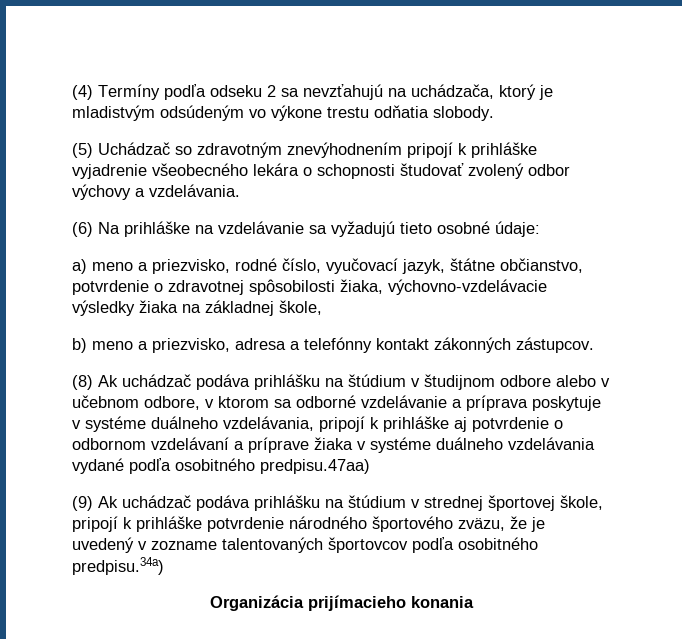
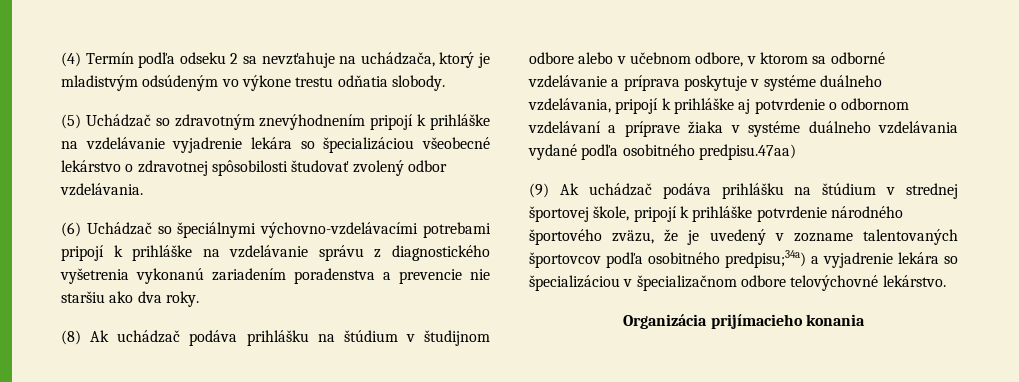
[98,84,160,100] Termíny -> [85,52,134,64] Termín
[303,84,383,100] nevzťahujú -> [261,52,335,68] nevzťahuje
[72,163,395,179] vyjadrenie všeobecného lekára o schopnosti -> [61,137,491,153] [61,160,288,176] na vzdelávanie vyjadrenie lekára so špecializáciou všeobecné lekárstvo o zdravotnej spôsobilosti
[72,184,145,200] výchovy a -> (447, 166) none
[98,221,540,237] [72,258,583,274] [72,279,547,295] [72,300,322,316] [72,337,594,353] Na prihláške na vzdelávanie sa vyžadujú tieto osobné údaje: // a) meno a priezvisko, rodné číslo, vyučovací jazyk, štátne občianstvo, potvrdenie o zdravotnej spôsobilosti žiaka, výchovno-vzdelávacie výsledky žiaka na základnej škole, // b) meno a priezvisko, adresa a telefónny kontakt zákonných zástupcov. -> [86,222,492,238] [61,245,490,261] [60,268,490,284] [61,291,199,307] Uchádzač so špeciálnymi výchovno-vzdelávacími potrebami pripojí k prihláške na vzdelávanie správu z diagnostického vyšetrenia vykonanú zariadením poradenstva a prevencie nie staršiu ako dva roky.
[72,557,164,575] predpisu.34a) -> [725,250,958,268] [529,275,946,291] predpisu;34a) a vyjadrenie lekára so špecializáciou v špecializačnom odbore telovýchovné lekárstvo.

